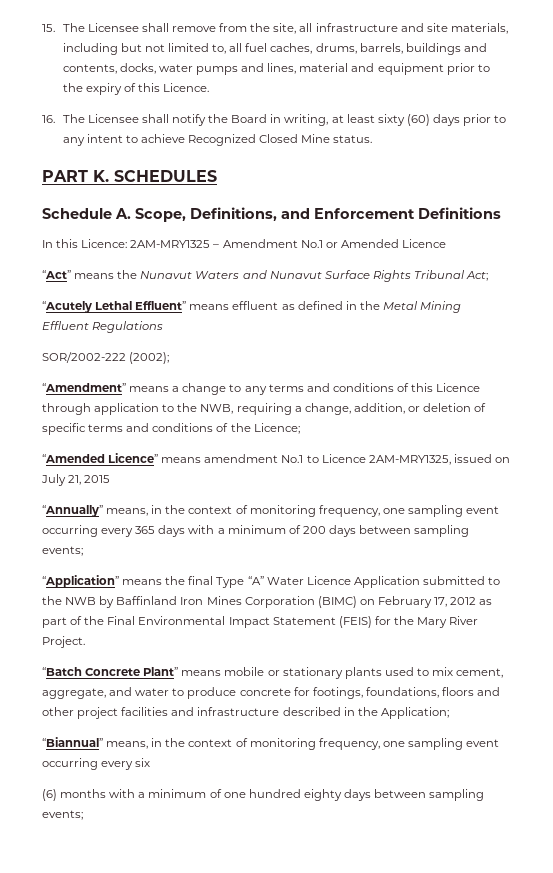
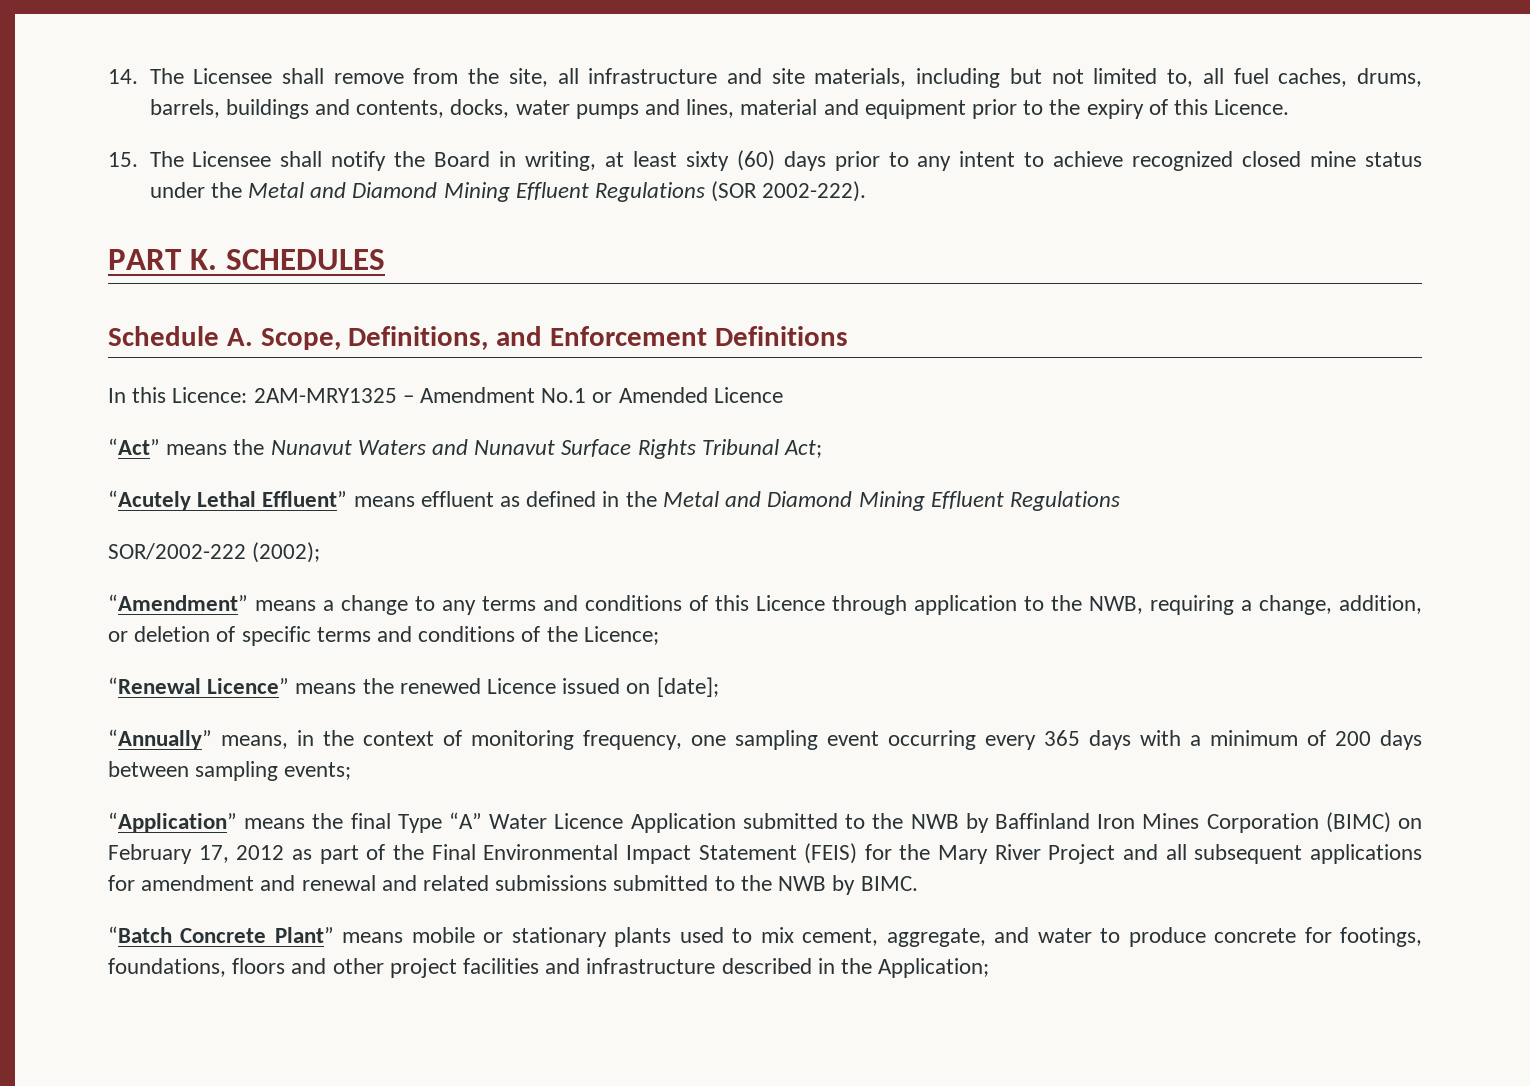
[42,24,55,32] 15. -> [108,69,138,84] 14.
[42,115,55,123] 16. -> [108,152,138,167] 15.
[188,134,373,146] Recognized Closed Mine status. -> [1132,151,1422,171] [149,181,867,202] recognized closed mine status under the Metal and Diamond Mining Effluent Regulations (SOR 2002-222).
(418, 305) none -> [725,491,853,507] and Diamond
[42,454,105,463] “Amended -> [108,677,201,694] “Renewal
[204,454,510,465] [41,474,111,486] amendment No.1 to Licence 2AM-MRY1325, issued on July 21, 2015 -> [362,677,719,697] the renewed Licence issued on [date];
[42,636,85,648] Project. -> [1048,844,1422,864] [108,875,918,895] Project and all subsequent applications for amendment and renewal and related submissions submitted to the NWB by BIMC.
[42,737,500,750] [42,758,151,770] [42,789,485,801] [42,810,83,820] // “Biannual” means, in the context of monitoring frequency, one sampling event occurring every six // (6) months with a minimum of one hundred eighty days between sampling events; -> (990, 968) none

